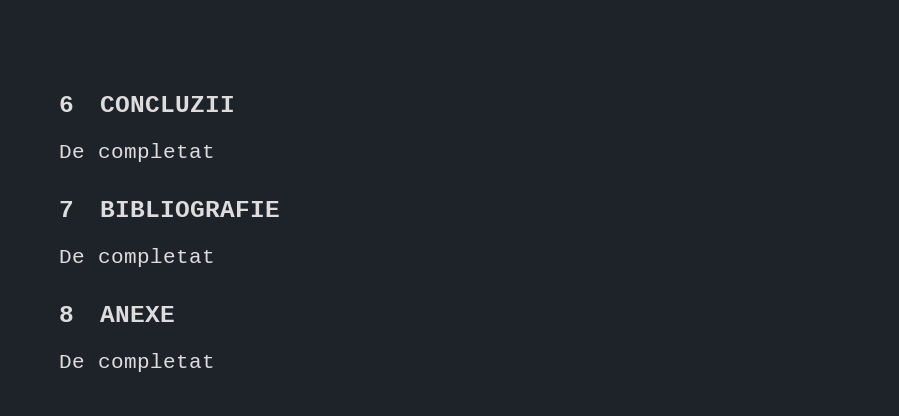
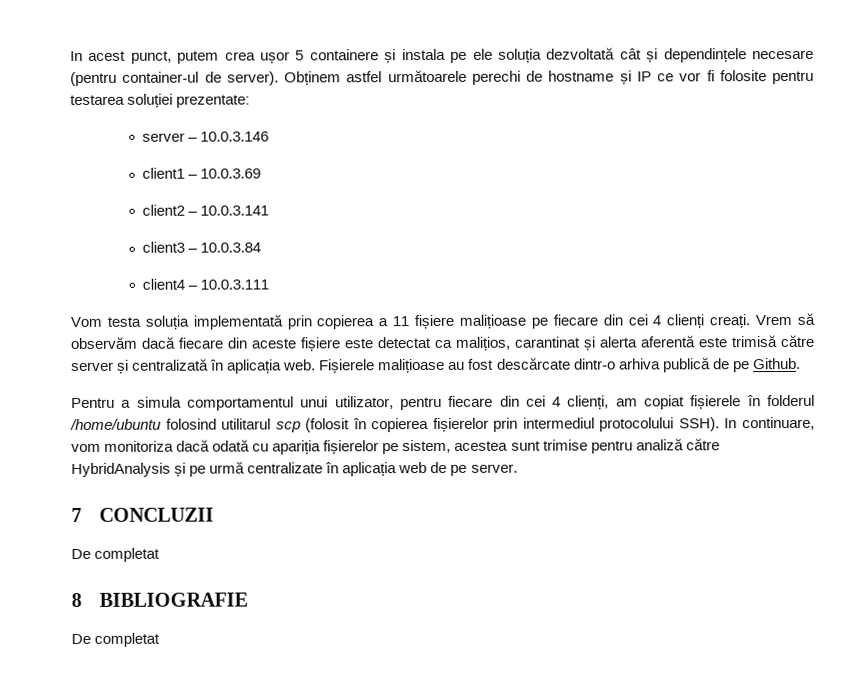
[59,96,74,112] 6 -> [70,47,814,64] [70,69,814,87] [70,93,251,108] [142,131,270,142] [142,167,262,179] [142,204,270,216] [142,241,262,253] [142,278,270,290] [70,312,816,330] [70,334,815,352] [71,357,801,374] [71,394,815,411] [70,416,816,433] [71,438,720,455] [71,461,518,478] [71,507,82,523] In acest punct, putem crea ușor 5 containere și instala pe ele soluția dezvoltată cât și dependințele necesare (pentru container-ul de server). Obținem astfel următoarele perechi de hostname și IP ce vor fi folosite pentru testarea soluției prezentate: // server – 10.0.3.146 // client1 – 10.0.3.69 // client2 – 10.0.3.141 // client3 – 10.0.3.84 // client4 – 10.0.3.111 // Vom testa soluția implementată prin copierea a 11 fișiere malițioase pe fiecare din cei 4 clienți creați. Vrem să observăm dacă fiecare din aceste fișiere este detectat ca malițios, carantinat și alerta aferentă este trimisă către server și centralizată în aplicația web. Fișierele malițioase au fost descărcate dintr-o arhiva publică de pe Github. // Pentru a simula comportamentul unui utilizator, pentru fiecare din cei 4 clienți, am copiat fișierele în folderul /home/ubuntu folosind utilitarul scp (folosit în copierea fișierelor prin intermediul protocolului SSH). In continuare, vom monitoriza dacă odată cu apariția fișierelor pe sistem, acestea sunt trimise pentru analiză către HybridAnalysis și pe urmă centralizate în aplicația web de pe server. // 7
[59,201,74,217] 7 -> [71,592,82,608] 8
[59,306,175,322] [59,353,215,372] // 8 ANEXE // De completat -> (161, 639) none

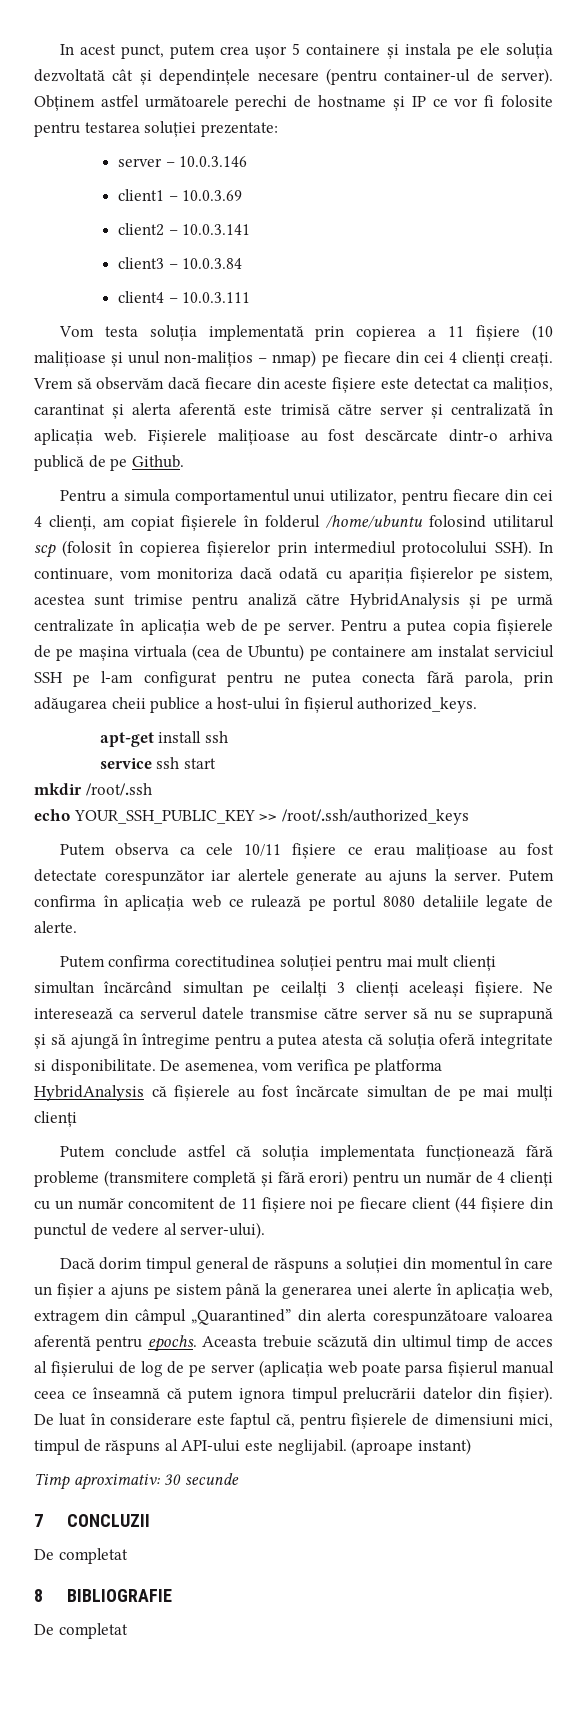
[459,314,527,329] malițioase -> [531,324,553,341] [34,350,317,367] (10 malițioase și unul non-malițios – nmap)
(518, 468) none -> [340,619,553,635] [34,644,554,661] [34,671,553,687] [34,697,478,713] [99,731,228,747] [99,757,216,769] [34,783,152,796] [34,809,469,825] [59,843,554,859] [34,869,554,885] [34,895,553,911] [34,921,77,933] [59,955,496,971] [34,981,554,997] [34,1007,553,1023] [34,1033,553,1049] [34,1059,443,1075] [34,1085,554,1101] [34,1111,77,1127] [59,1145,553,1161] [34,1170,553,1187] [34,1196,553,1213] [34,1222,266,1239] [59,1257,554,1273] [34,1283,553,1299] [34,1309,553,1325] [34,1335,553,1352] [34,1360,554,1377] [34,1386,553,1403] [34,1413,553,1429] [34,1438,471,1455] [34,1473,239,1490] Pentru a putea copia fișierele de pe mașina virtuala (cea de Ubuntu) pe containere am instalat serviciul SSH pe l-am configurat pentru ne putea conecta fără parola, prin adăugarea cheii publice a host-ului în fișierul authorized_keys. // apt-get install ssh // service ssh start // mkdir /root/.ssh // echo YOUR_SSH_PUBLIC_KEY >> /root/.ssh/authorized_keys // Putem observa ca cele 10/11 fișiere ce erau malițioase au fost detectate corespunzător iar alertele generate au ajuns la server. Putem confirma în aplicația web ce rulează pe portul 8080 detaliile legate de alerte. // Putem confirma corectitudinea soluției pentru mai mult clienți simultan încărcând simultan pe ceilalți 3 clienți aceleași fișiere. Ne interesează ca serverul datele transmise către server să nu se suprapună și să ajungă în întregime pentru a putea atesta că soluția oferă integritate si disponibilitate. De asemenea, vom verifica pe platforma HybridAnalysis că fișierele au fost încărcate simultan de pe mai mulți clienți // Putem conclude astfel că soluția implementata funcționează fără probleme (transmitere completă și fără erori) pentru un număr de 4 clienți cu un număr concomitent de 11 fișiere noi pe fiecare client (44 fișiere din punctul de vedere al server-ului). // Dacă dorim timpul general de răspuns a soluției din momentul în care un fișier a ajuns pe sistem până la generarea unei alerte în aplicația web, extragem din câmpul „Quarantined” din alerta corespunzătoare valoarea aferentă pentru epochs. Aceasta trebuie scăzută din ultimul timp de acces al fișierului de log de pe server (aplicația web poate parsa fișierul manual ceea ce înseamnă că putem ignora timpul prelucrării datelor din fișier). De luat în considerare este faptul că, pentru fișierele de dimensiuni mici, timpul de răspuns al API-ului este neglijabil. (aproape instant) // Timp aproximativ: 30 secunde

